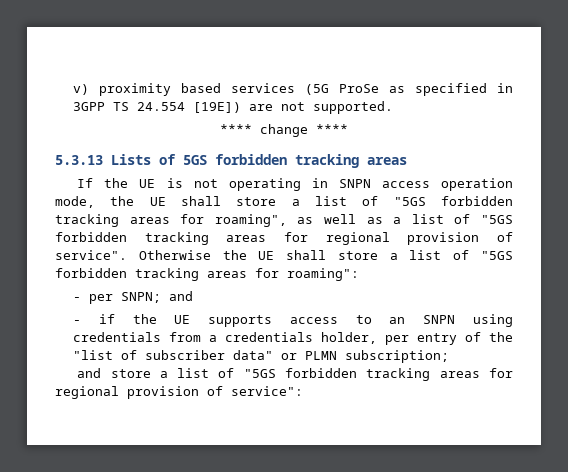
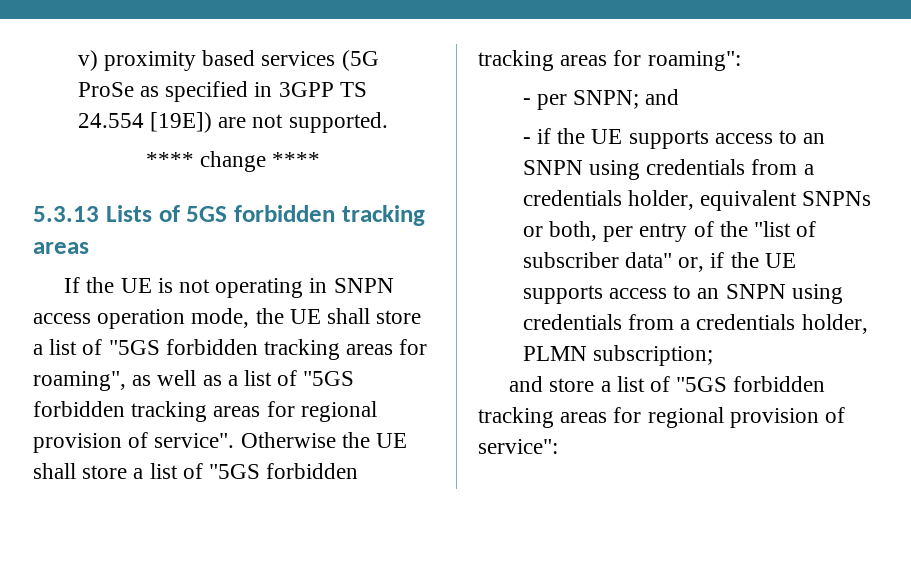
(377, 338) none -> [700,190,872,211] [522,221,597,241] equivalent SNPNs or both,
[280,353,297,360] or -> [678,252,796,272] [522,284,843,304] [522,314,868,334] or, if the UE supports access to an SNPN using credentials from a credentials holder,

